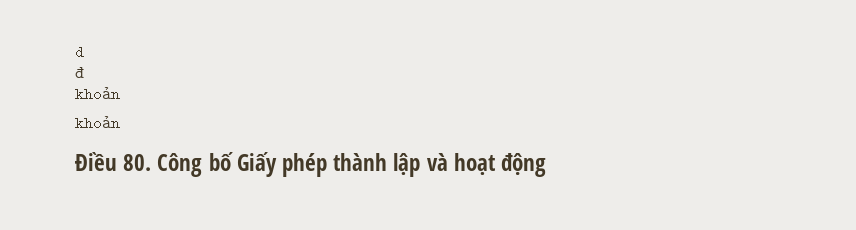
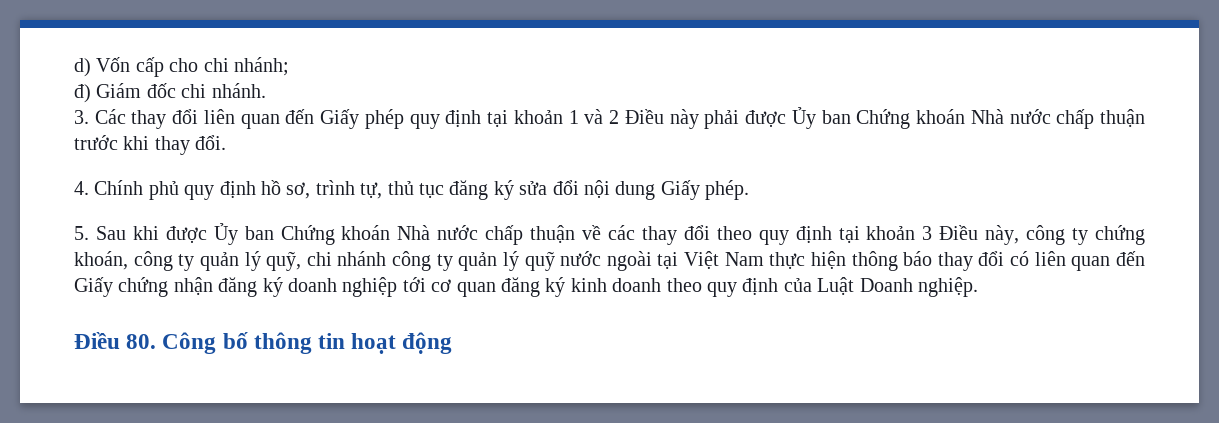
[75,45,84,59] [75,67,84,78] [75,87,120,99] [75,116,120,128] d // đ // khoản // khoản -> [74,57,289,77] [74,83,266,103] [74,107,1146,129] [74,135,227,155] [74,180,750,200] [74,223,1145,245] [74,251,1146,271] [74,277,978,297] d) Vốn cấp cho chi nhánh; // đ) Giám đốc chi nhánh. // 3. Các thay đổi liên quan đến Giấy phép quy định tại khoản 1 và 2 Điều này phải được Ủy ban Chứng khoán Nhà nước chấp thuận trước khi thay đổi. // 4. Chính phủ quy định hồ sơ, trình tự, thủ tục đăng ký sửa đổi nội dung Giấy phép. // 5. Sau khi được Ủy ban Chứng khoán Nhà nước chấp thuận về các thay đổi theo quy định tại khoản 3 Điều này, công ty chứng khoán, công ty quản lý quỹ, chi nhánh công ty quản lý quỹ nước ngoài tại Việt Nam thực hiện thông báo thay đổi có liên quan đến Giấy chứng nhận đăng ký doanh nghiệp tới cơ quan đăng ký kinh doanh theo quy định của Luật Doanh nghiệp.
[236,152,448,177] Giấy phép thành lập và -> [253,332,346,354] thông tin

